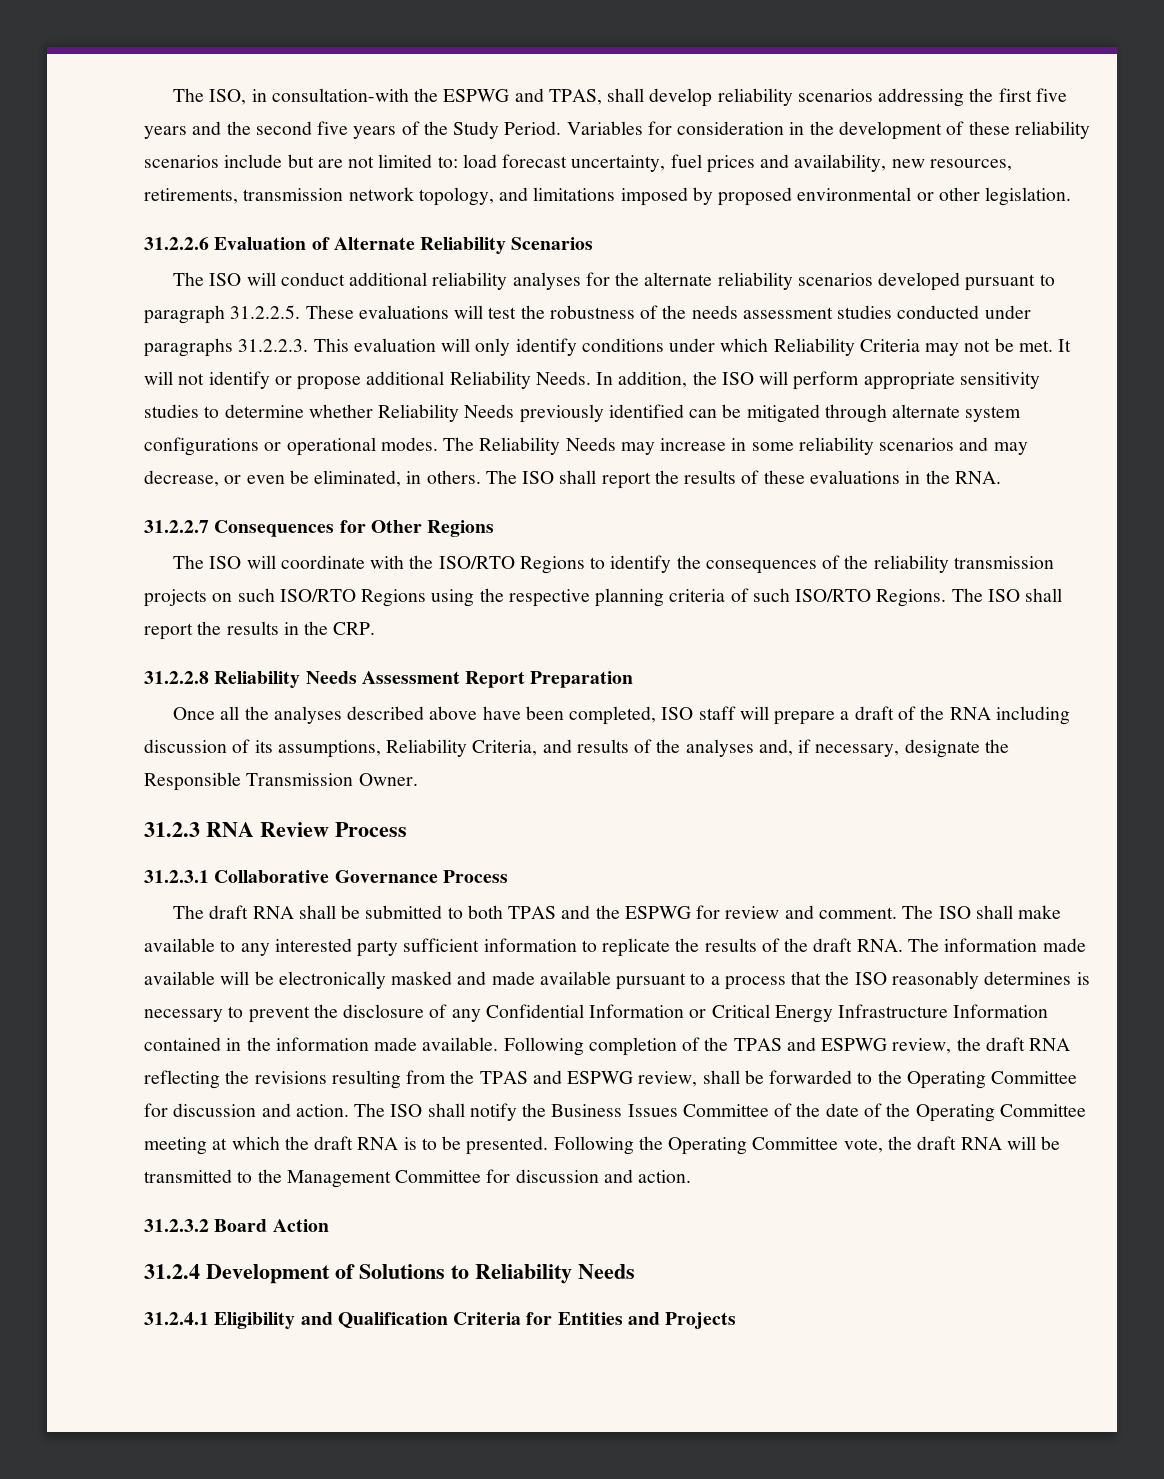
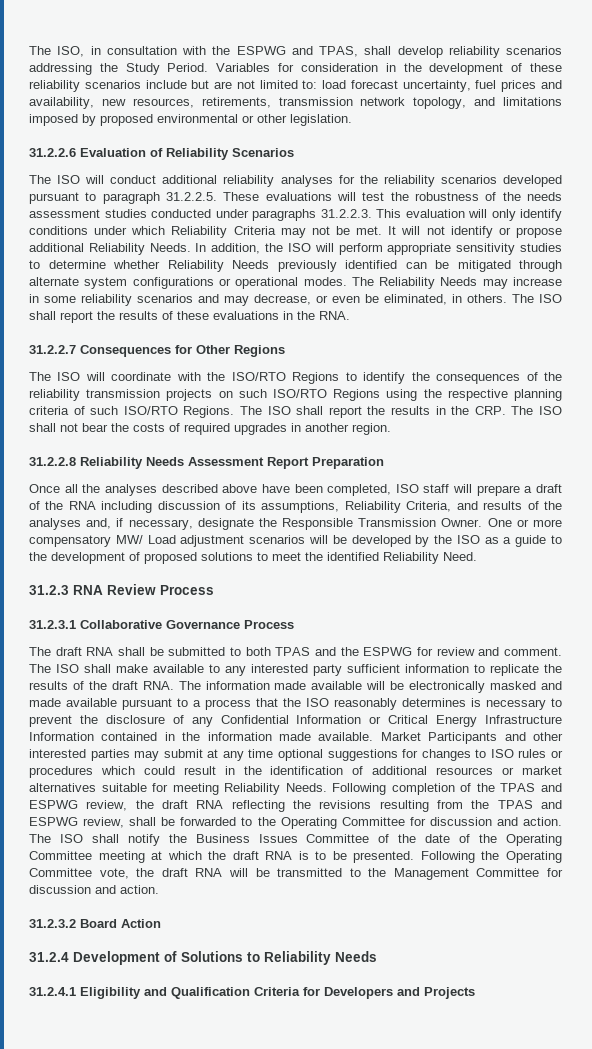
[271,88,409,102] consultation-with -> [106,46,206,55] consultation with
[998,88,1067,102] [144,121,448,139] first five years and the second five years of the -> (118, 67) none
[333,237,415,250] Alternate -> (163, 152) none
[644,272,713,286] alternate -> (378, 179) none
(376, 628) none -> [511,406,563,415] [29,423,391,435] The ISO shall not bear the costs of required upgrades in another region.
(418, 779) none -> [487,518,562,527] [29,535,562,547] [29,552,477,564] One or more compensatory MW/ Load adjustment scenarios will be developed by the ISO as a guide to the development of proposed solutions to meet the identified Reliability Need.
(499, 1044) none -> [380,732,563,744] [29,749,563,761] [29,766,563,778] [29,783,327,795] Market Participants and other interested parties may submit at any time optional suggestions for changes to ISO rules or procedures which could result in the identification of additional resources or market alternatives suitable for meeting Reliability Needs.
[557,1312,623,1325] Entities -> [324,987,393,999] Developers

